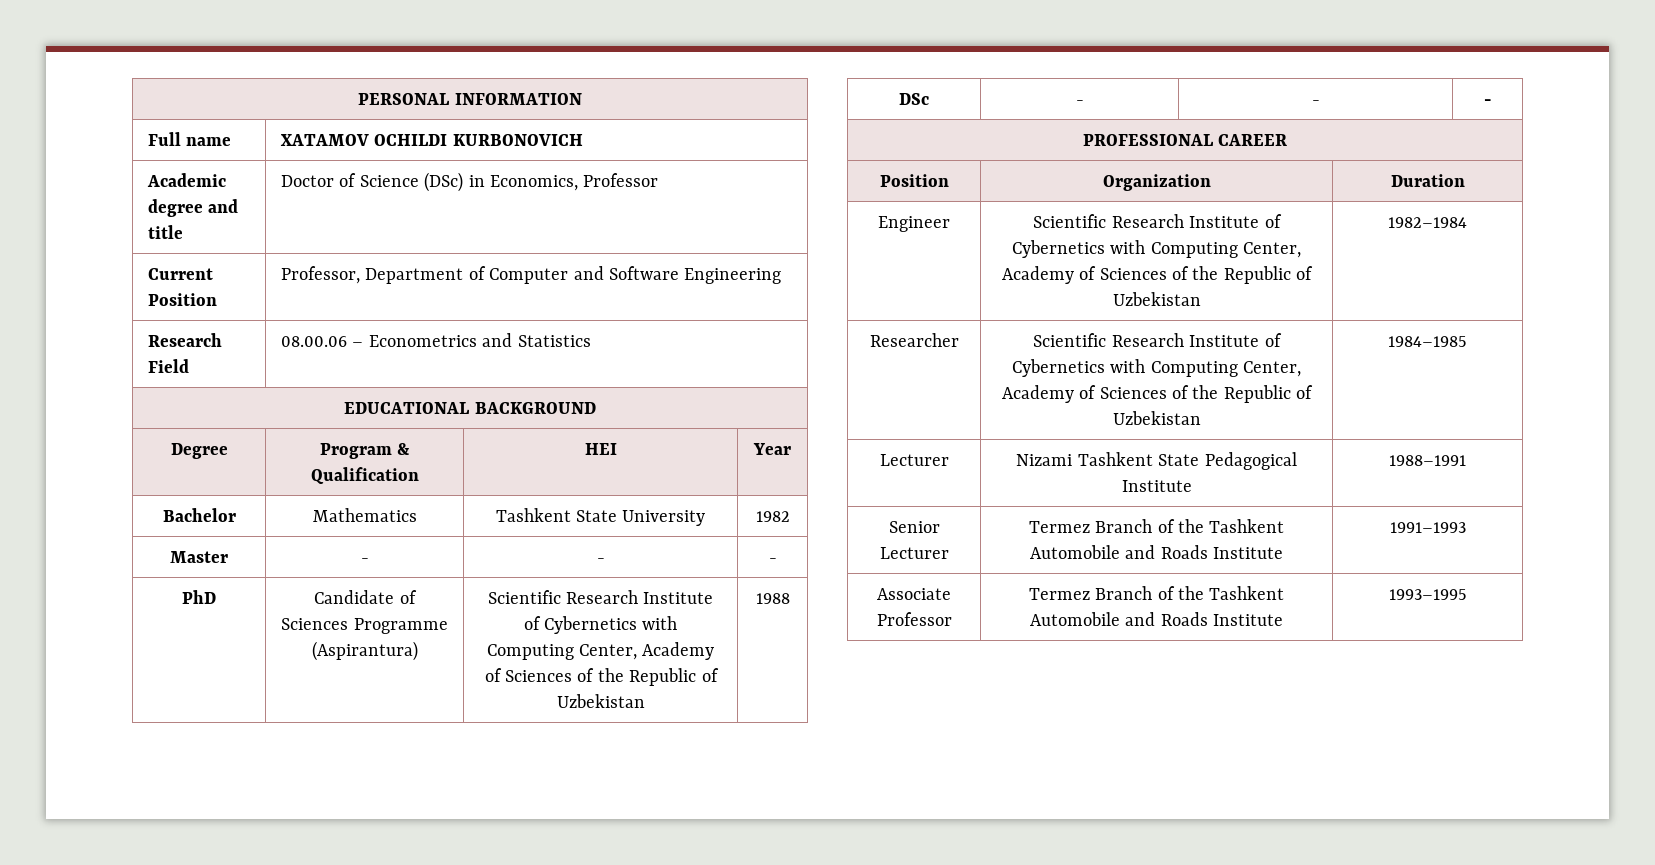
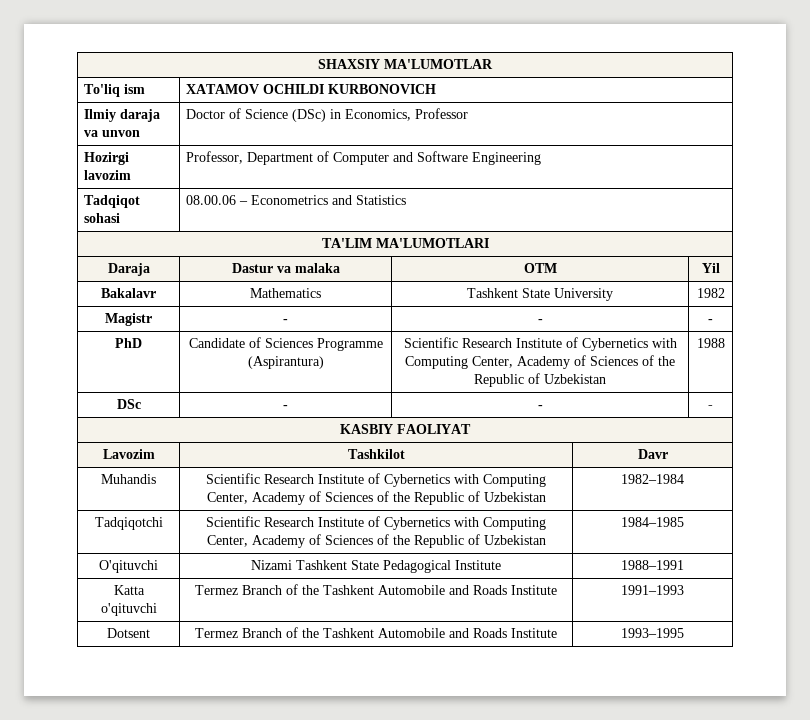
[358,93,582,105] [147,132,232,146] PERSONAL INFORMATION // Full name -> [318,59,493,69] [84,84,146,97] SHAXSIY MA'LUMOTLAR // To'liq ism
[146,173,226,187] [147,199,239,217] [147,225,183,239] Academic degree and title -> [84,109,161,122] [84,130,141,137] Ilmiy daraja va unvon
[147,268,213,280] [147,293,217,306] Current Position -> [84,152,130,165] [84,170,132,180] Hozirgi lavozim
[147,333,222,347] [147,359,189,373] Research Field -> [84,195,141,208] [84,213,121,223] Tadqiqot sohasi
[344,402,596,414] [170,443,228,459] [319,443,410,459] [310,467,419,484] [584,443,617,455] [753,443,791,455] [162,508,236,522] EDUCATIONAL BACKGROUND // Degree | Program & Qualification | HEI | Year // Bachelor -> [321,238,489,248] [107,263,150,276] [231,263,340,273] [523,263,557,273] [701,263,720,273] [101,288,156,298] TA'LIM MA'LUMOTLARI // Daraja | Dastur va malaka | OTM | Yil // Bakalavr
[170,551,228,563] Master -> [105,313,152,326] Magistr
[1082,134,1288,146] [879,174,949,187] [1102,174,1211,191] [1390,174,1465,187] [878,216,950,232] PROFESSIONAL CAREER // Position | Organization | Duration // Engineer -> [340,424,471,434] [102,449,155,459] [347,449,405,459] [637,449,668,459] [101,474,156,484] KASBIY FAOLIYAT // Lavozim | Tashkilot | Davr // Muhandis
[869,333,959,347] Researcher -> [94,517,163,530] Tadqiqotchi
[879,454,949,466] Lecturer -> [99,560,158,573] O'qituvchi
[888,521,940,533] [879,547,949,559] Senior Lecturer -> [113,585,145,595] [100,603,157,616] Katta o'qituvchi
[877,588,951,600] [876,612,952,626] Associate Professor -> [107,628,150,638] Dotsent

